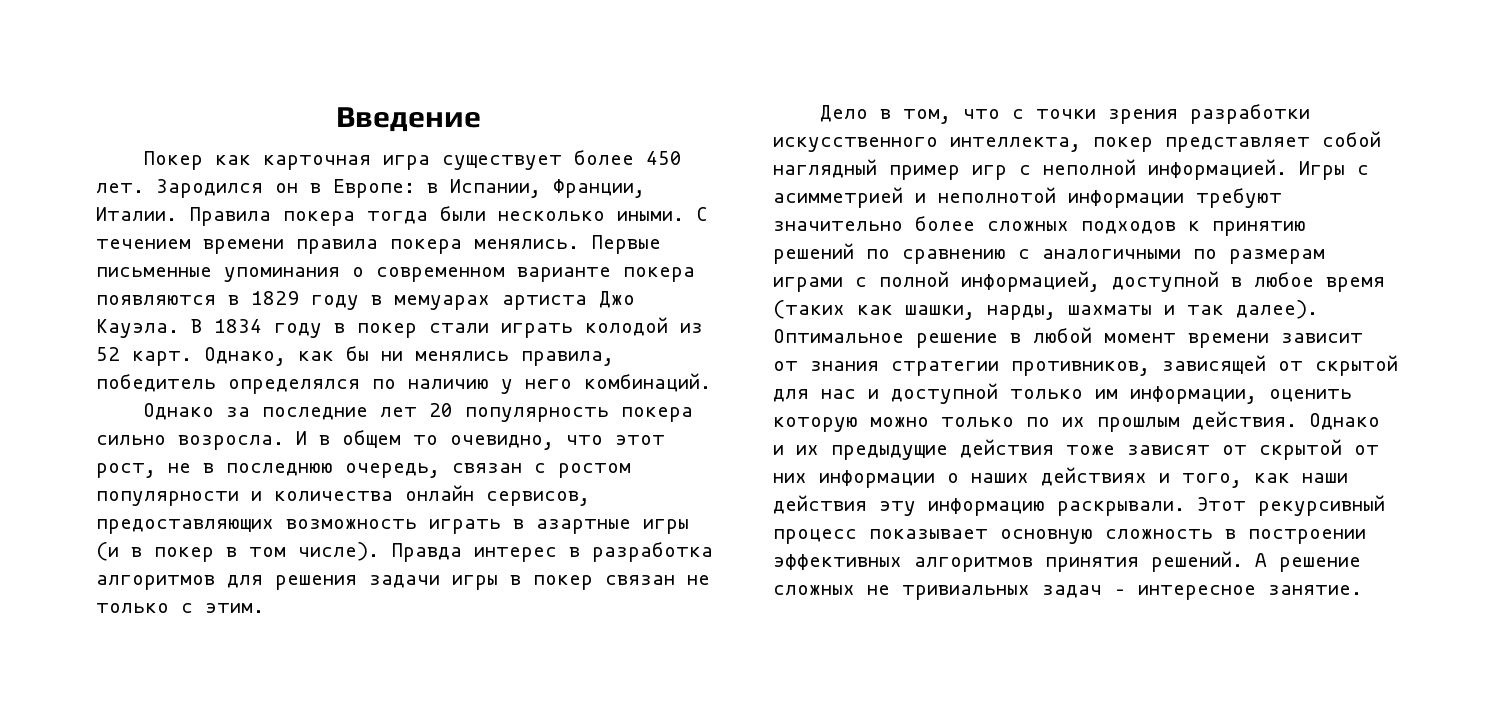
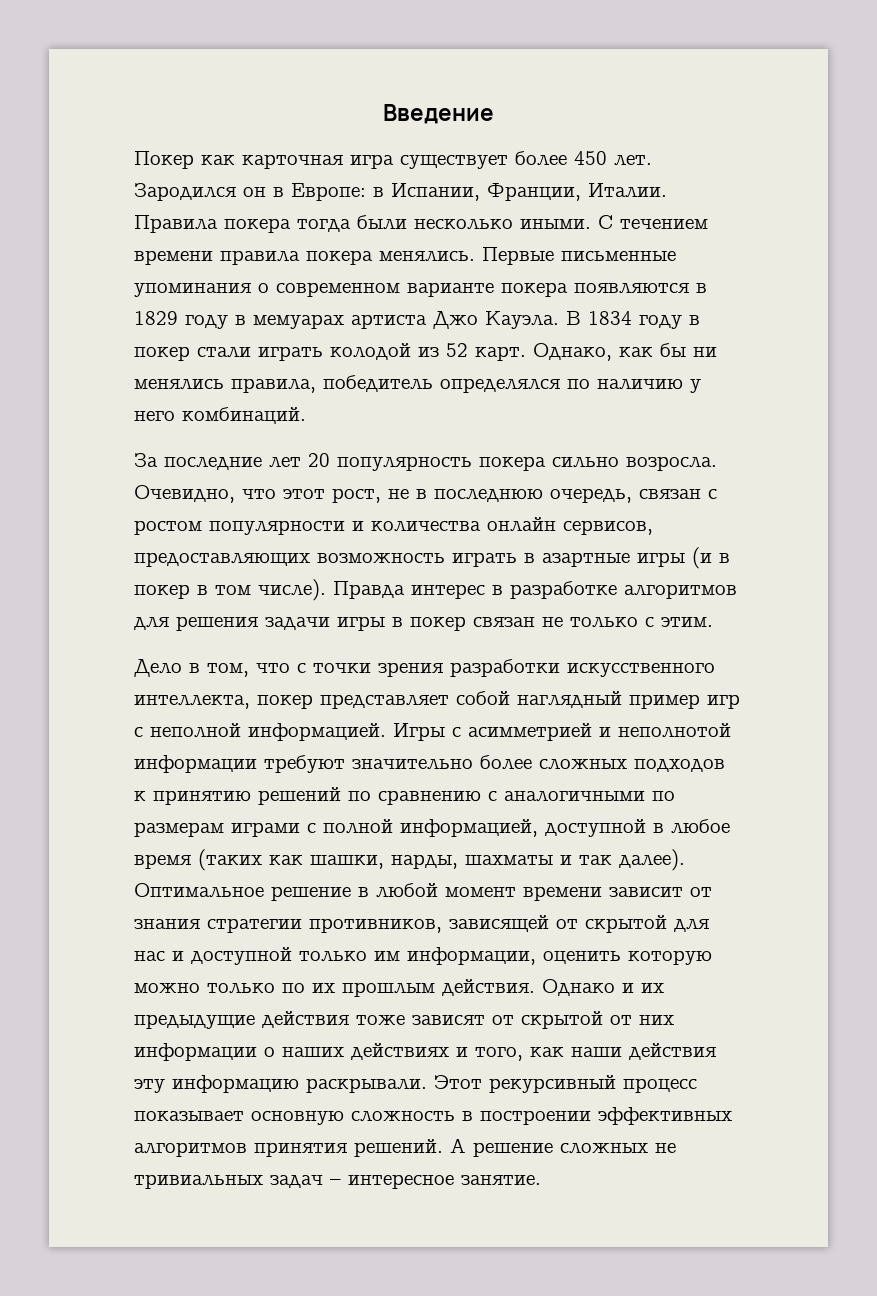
[143,403,251,420] Однако за -> [134,453,158,467] За
[296,430,554,450] И в общем то очевидно, -> [134,485,235,503] Очевидно,
[592,542,713,562] разработка -> [510,581,617,599] разработке

